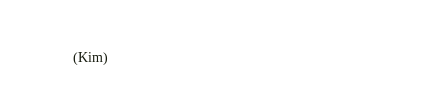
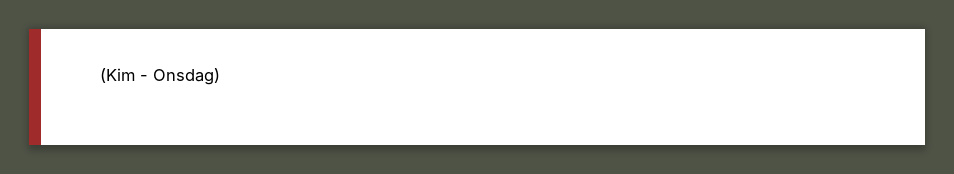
[73,52,108,65] (Kim) -> [100,68,220,85] (Kim - Onsdag)

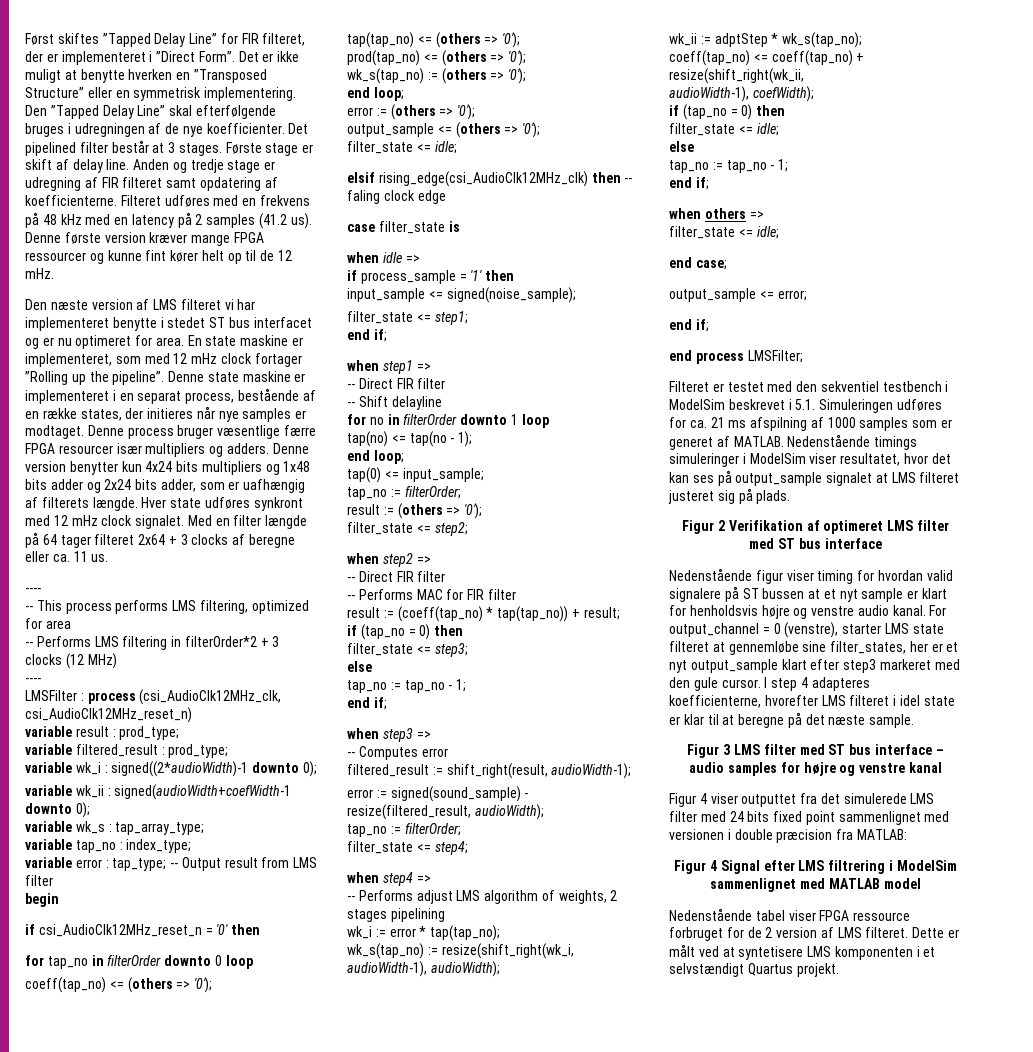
[100,68,220,85] (Kim - Onsdag) -> [25,33,306,47] [25,51,300,65] [25,69,267,83] [25,87,297,101] [25,105,276,119] [25,123,309,137] [25,140,314,156] [25,159,276,173] [25,177,278,191] [25,195,310,207] [25,212,312,229] [25,232,264,246] [25,250,293,264] [25,268,54,279] [25,299,256,310] [25,317,312,331] [25,335,304,349] [25,353,302,367] [25,371,306,385] [25,388,316,404] [25,406,307,422] [25,425,316,439] [25,443,309,457] [25,461,311,475] [25,479,306,493] [25,497,303,511] [25,515,308,529] [25,532,296,548] [25,551,109,562] [25,588,41,593] [25,600,309,614] [25,618,71,629] [25,636,280,650] [25,653,117,669] [25,678,41,683] [25,689,282,705] [25,707,192,723] [25,726,180,740] [25,744,229,758] [25,761,317,777] [25,784,292,800] [25,802,90,818] [25,821,205,835] [25,839,192,853] [25,857,318,871] [25,875,53,886] [25,893,59,907] [25,924,261,937] [25,955,253,969] [25,977,213,993] [347,32,521,48] [347,50,527,66] [347,68,527,84] [347,87,404,101] [347,104,476,120] [347,122,541,138] [347,141,457,154] [347,171,633,187] [347,190,446,204] [347,221,460,234] [347,252,420,263] [347,270,515,284] [347,287,576,303] [347,311,468,325] [347,329,387,342] [347,360,431,374] [347,378,446,389] [347,396,442,410] [347,414,549,428] [347,431,473,447] [347,450,404,464] [347,467,484,483] [347,486,461,500] [347,503,483,519] [347,522,468,536] [347,553,431,567] [347,571,446,582] [347,589,516,600] [347,606,620,622] [347,624,464,640] [347,643,468,657] [347,661,372,672] [347,679,467,693] [347,697,387,710] [347,728,431,742] [347,746,448,760] [347,763,632,779] [347,786,529,802] [347,804,544,820] [347,823,461,837] [347,841,468,855] [347,872,431,886] [347,890,618,904] [347,908,445,922] [347,925,501,941] [347,943,574,959] [347,961,500,977] [669,32,863,48] [669,50,865,66] [669,68,804,84] [669,86,814,102] [669,104,786,120] [669,123,779,136] [669,141,694,152] [669,159,789,173] [669,177,709,190] [669,208,764,219] [669,226,779,239] [669,257,727,270] [669,288,807,302] [669,319,709,332] [669,350,803,364] [669,381,949,392] [669,399,942,413] [669,417,953,431] [669,434,918,450] [669,453,951,467] [669,470,960,486] [668,488,791,504] [682,520,949,534] [749,538,882,549] [669,568,953,584] [669,586,948,602] [669,605,947,619] [669,622,944,638] [669,641,959,655] [669,659,960,673] [669,677,870,691] [669,695,955,708] [669,712,915,728] [687,744,944,758] [689,762,942,776] [669,793,935,807] [669,811,950,825] [669,829,907,843] [674,860,957,874] [710,878,921,892] [669,908,911,921] [669,927,960,941] [669,944,936,960] [669,963,839,977] Først skiftes ”Tapped Delay Line” for FIR filteret, der er implementeret i ”Direct Form”. Det er ikke muligt at benytte hverken en ”Transposed Structure” eller en symmetrisk implementering. Den ”Tapped Delay Line” skal efterfølgende bruges i udregningen af de nye koefficienter. Det pipelined filter består at 3 stages. Første stage er skift af delay line. Anden og tredje stage er udregning af FIR filteret samt opdatering af koefficienterne. Filteret udføres med en frekvens på 48 kHz med en latency på 2 samples (41.2 us). Denne første version kræver mange FPGA ressourcer og kunne fint kører helt op til de 12 mHz. // Den næste version af LMS filteret vi har implementeret benytte i stedet ST bus interfacet og er nu optimeret for area. En state maskine er implementeret, som med 12 mHz clock fortager ”Rolling up the pipeline”. Denne state maskine er implementeret i en separat process, bestående af en række states, der initieres når nye samples er modtaget. Denne process bruger væsentlige færre FPGA resourcer især multipliers og adders. Denne version benytter kun 4x24 bits multipliers og 1x48 bits adder og 2x24 bits adder, som er uafhængig af filterets længde. Hver state udføres synkront med 12 mHz clock signalet. Med en filter længde på 64 tager filteret 2x64 + 3 clocks af beregne eller ca. 11 us. // ---- // -- This process performs LMS filtering, optimized for area // -- Performs LMS filtering in filterOrder*2 + 3 clocks (12 MHz) // ---- // LMSFilter : process (csi_AudioClk12MHz_clk, csi_AudioClk12MHz_reset_n) // variable result : prod_type; // variable filtered_result : prod_type; // variable wk_i : signed((2*audioWidth)-1 downto 0); // variable wk_ii : signed(audioWidth+coefWidth-1 downto 0); // variable wk_s : tap_array_type; // variable tap_no : index_type; // variable error : tap_type; -- Output result from LMS filter // begin // if csi_AudioClk12MHz_reset_n = '0' then // for tap_no in filterOrder downto 0 loop // coeff(tap_no) <= (others => '0'); // tap(tap_no) <= (others => '0'); // prod(tap_no) <= (others => '0'); // wk_s(tap_no) := (others => '0'); // end loop; // error := (others => '0'); // output_sample <= (others => '0'); // filter_state <= idle; // elsif rising_edge(csi_AudioClk12MHz_clk) then -- faling clock edge // case filter_state is // when idle => // if process_sample = '1' then // input_sample <= signed(noise_sample); // filter_state <= step1; // end if; // when step1 => // -- Direct FIR filter // -- Shift delayline // for no in filterOrder downto 1 loop // tap(no) <= tap(no - 1); // end loop; // tap(0) <= input_sample; // tap_no := filterOrder; // result := (others => '0'); // filter_state <= step2; // when step2 => // -- Direct FIR filter // -- Performs MAC for FIR filter // result := (coeff(tap_no) * tap(tap_no)) + result; // if (tap_no = 0) then // filter_state <= step3; // else // tap_no := tap_no - 1; // end if; // when step3 => // -- Computes error // filtered_result := shift_right(result, audioWidth-1); // error := signed(sound_sample) - resize(filtered_result, audioWidth); // tap_no := filterOrder; // filter_state <= step4; // when step4 => // -- Performs adjust LMS algorithm of weights, 2 stages pipelining // wk_i := error * tap(tap_no); // wk_s(tap_no) := resize(shift_right(wk_i, audioWidth-1), audioWidth); // wk_ii := adptStep * wk_s(tap_no); // coeff(tap_no) <= coeff(tap_no) + resize(shift_right(wk_ii, // audioWidth-1), coefWidth); // if (tap_no = 0) then // filter_state <= idle; // else // tap_no := tap_no - 1; // end if; // when others => // filter_state <= idle; // end case; // output_sample <= error; // end if; // end process LMSFilter; // Filteret er testet med den sekventiel testbench i ModelSim beskrevet i 5.1. Simuleringen udføres for ca. 21 ms afspilning af 1000 samples som er generet af MATLAB. Nedenstående timings simuleringer i ModelSim viser resultatet, hvor det kan ses på output_sample signalet at LMS filteret justeret sig på plads. // Figur 2 Verifikation af optimeret LMS filter med ST bus interface // Nedenstående figur viser timing for hvordan valid signalere på ST bussen at et nyt sample er klart for henholdsvis højre og venstre audio kanal. For output_channel = 0 (venstre), starter LMS state filteret at gennemløbe sine filter_states, her er et nyt output_sample klart efter step3 markeret med den gule cursor. I step 4 adapteres koefficienterne, hvorefter LMS filteret i idel state er klar til at beregne på det næste sample. // Figur 3 LMS filter med ST bus interface – audio samples for højre og venstre kanal // Figur 4 viser outputtet fra det simulerede LMS filter med 24 bits fixed point sammenlignet med versionen i double præcision fra MATLAB: // Figur 4 Signal efter LMS filtrering i ModelSim sammenlignet med MATLAB model // Nedenstående tabel viser FPGA ressource forbruget for de 2 version af LMS filteret. Dette er målt ved at syntetisere LMS komponenten i et selvstændigt Quartus projekt.

